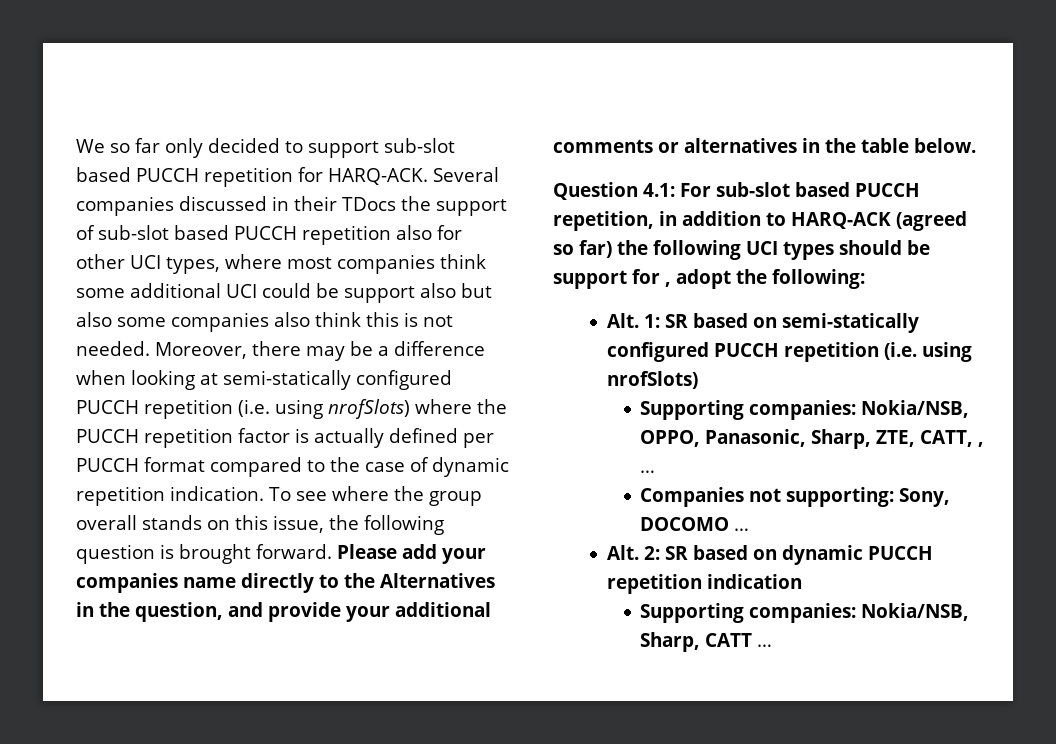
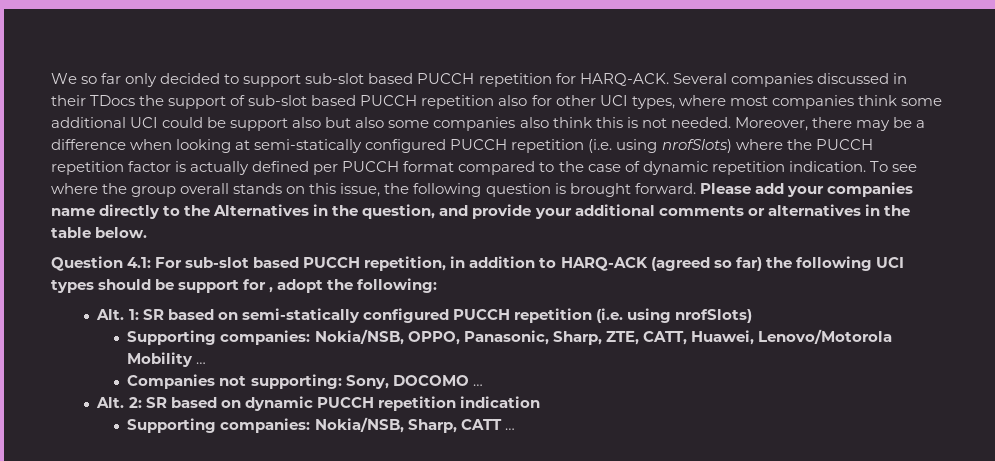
[978,442,985,447] , -> [690,329,892,345] [127,352,194,367] Huawei, Lenovo/Motorola Mobility

